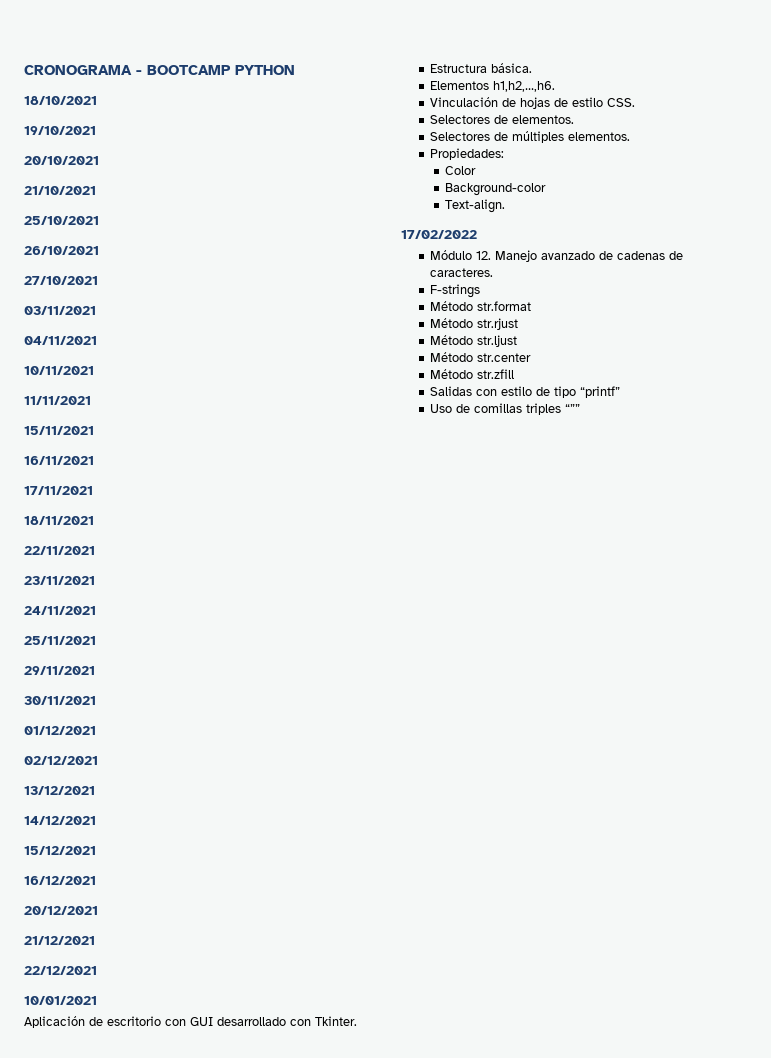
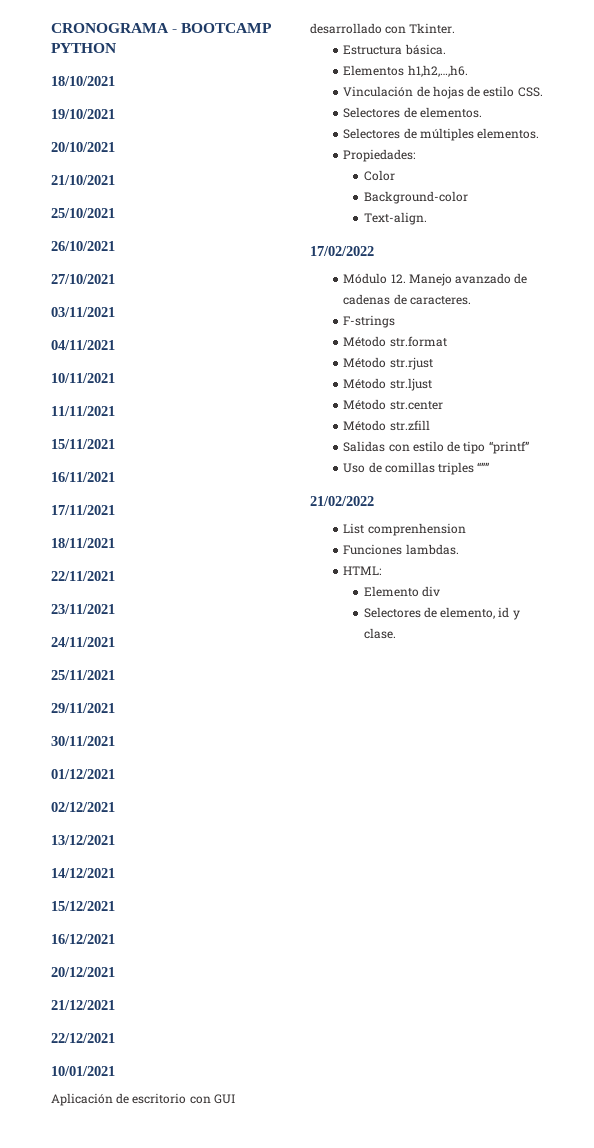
(580, 408) none -> [310,496,374,506] [343,523,466,536] [343,544,459,555] [343,566,382,575] [363,586,440,597] [363,607,520,620] [363,628,396,639] // 21/02/2022 // List comprenhension // Funciones lambdas. // HTML: // Elemento div // Selectores de elemento, id y clase.

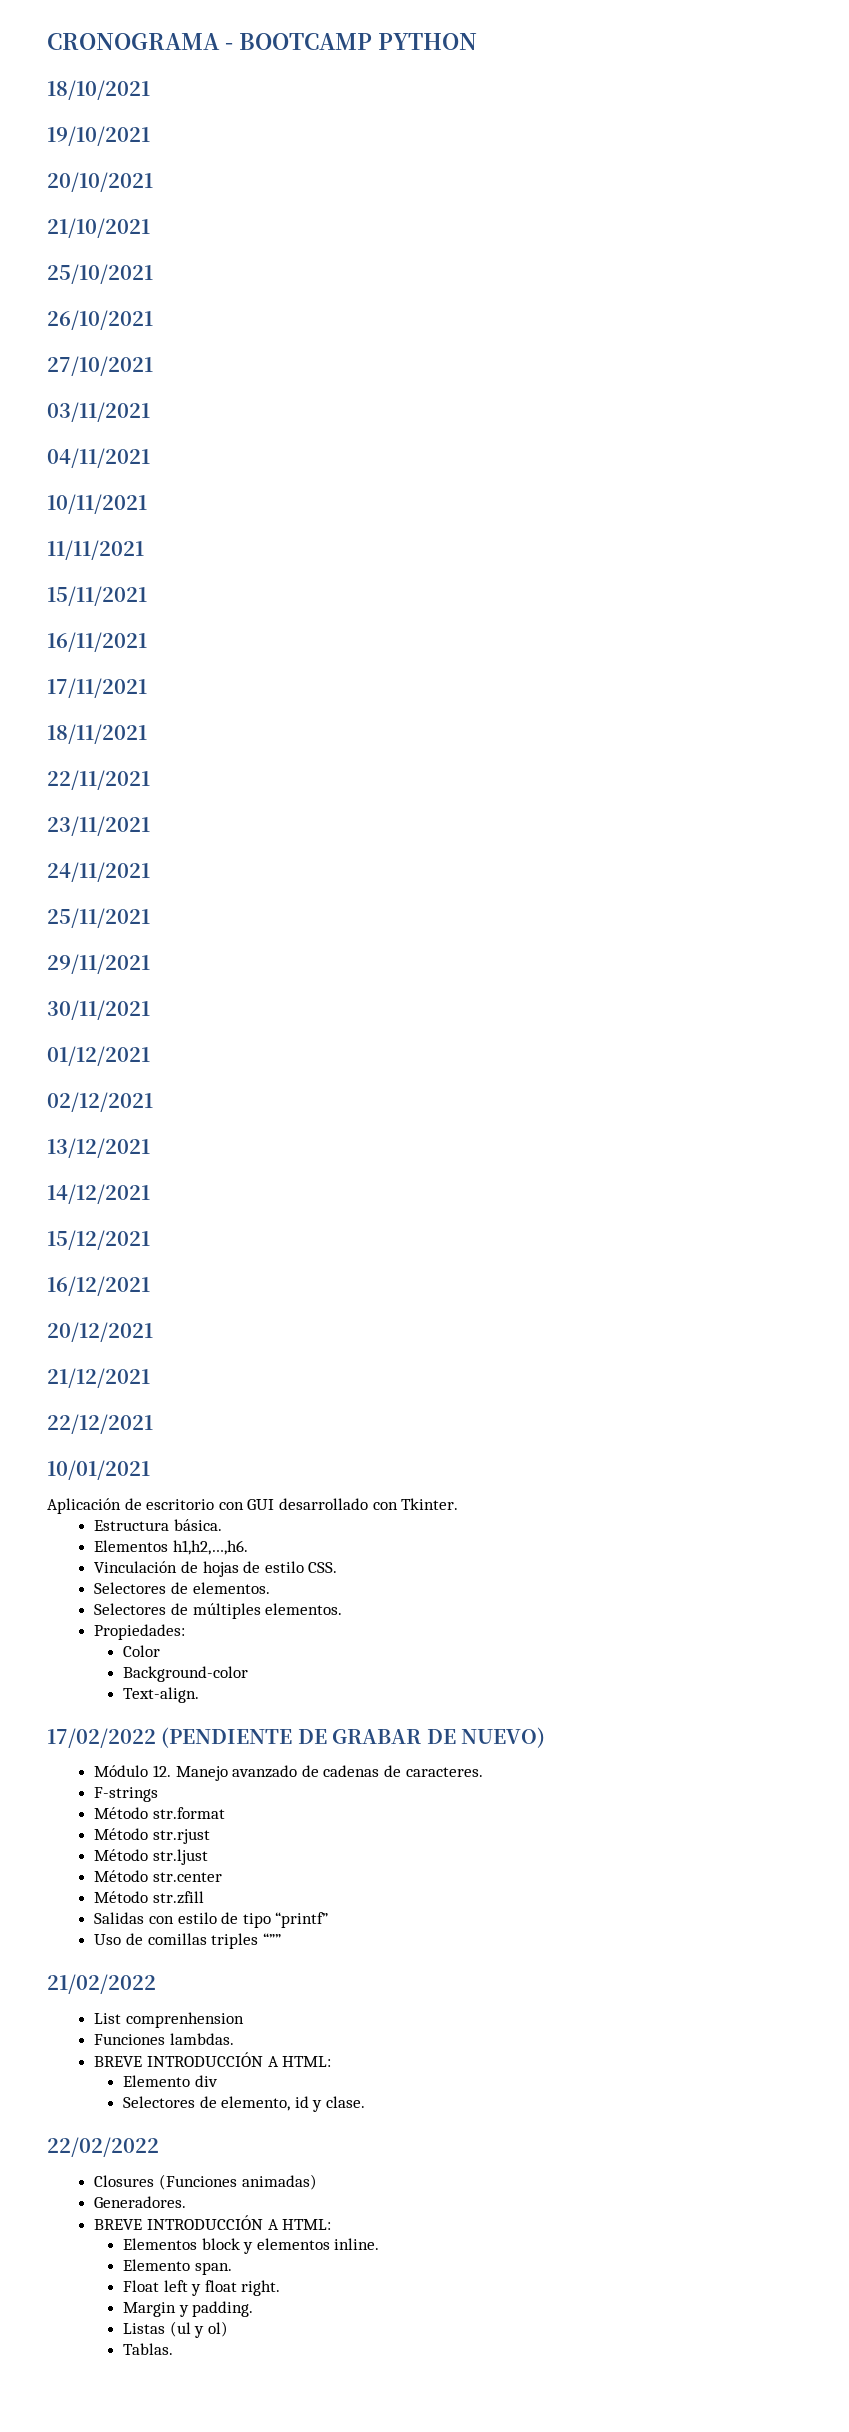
(374, 251) none -> [161,1727,545,1748] (PENDIENTE DE GRABAR DE NUEVO)
(459, 549) none -> [94,2052,279,2067] BREVE INTRODUCCIÓN A
(396, 633) none -> [47,2137,159,2157] [94,2174,317,2190] [94,2196,187,2208] [94,2215,332,2230] [123,2238,380,2254] [123,2259,232,2275] [123,2280,281,2296] [123,2301,254,2317] [123,2321,228,2338] [123,2343,174,2355] // 22/02/2022 // Closures (Funciones animadas) // Generadores. // BREVE INTRODUCCIÓN A HTML: // Elementos block y elementos inline. // Elemento span. // Float left y float right. // Margin y padding. // Listas (ul y ol) // Tablas.

